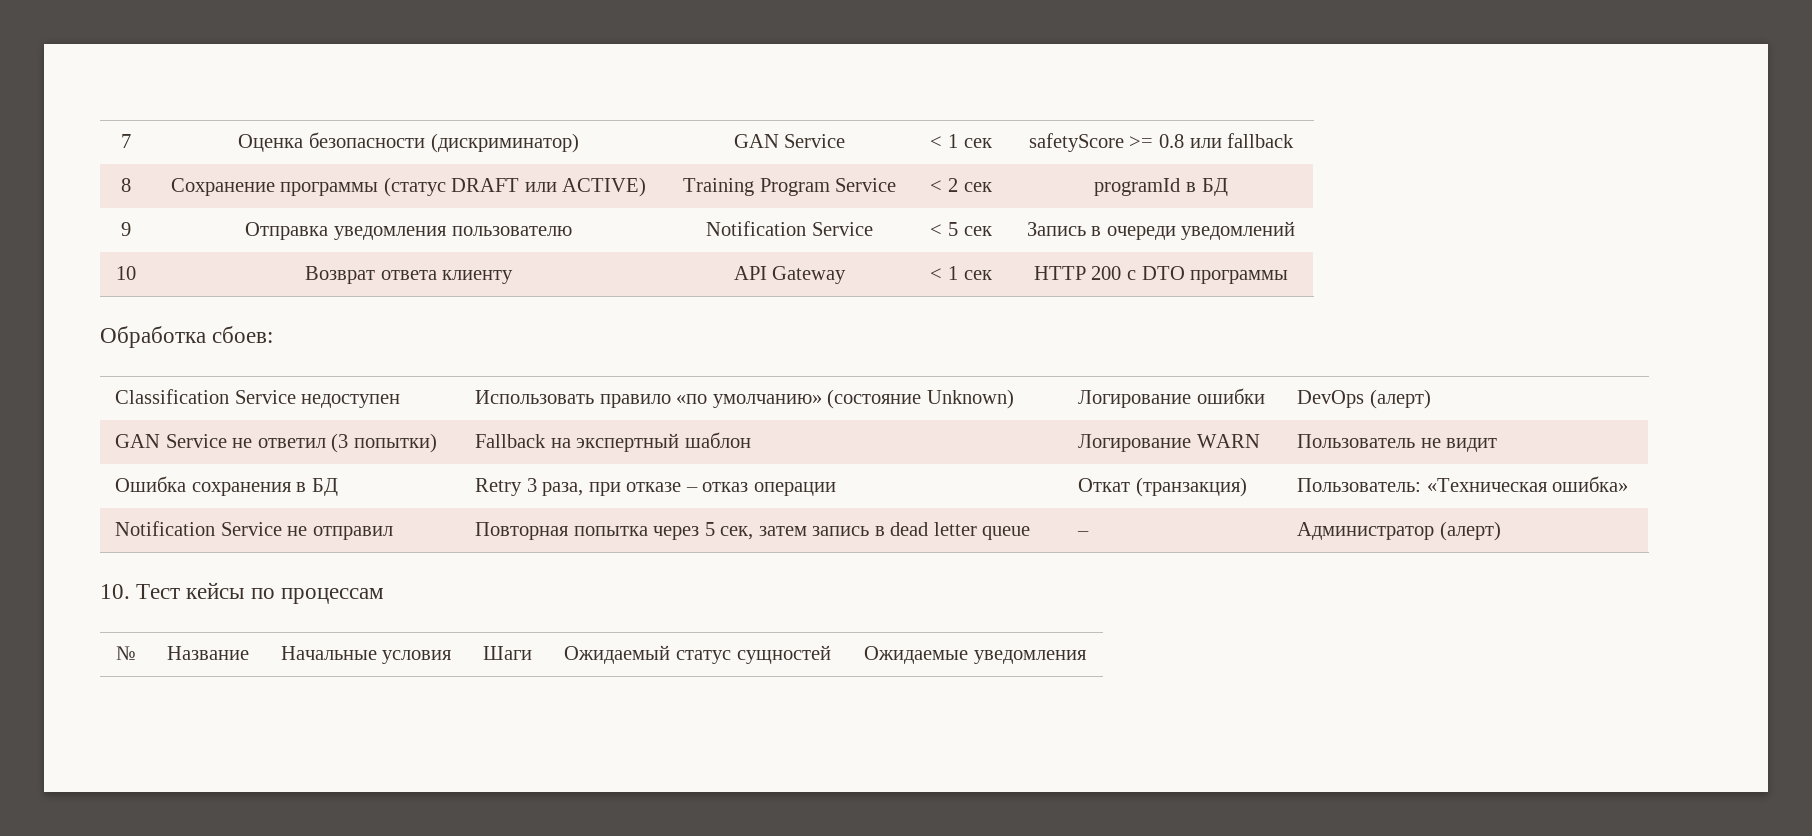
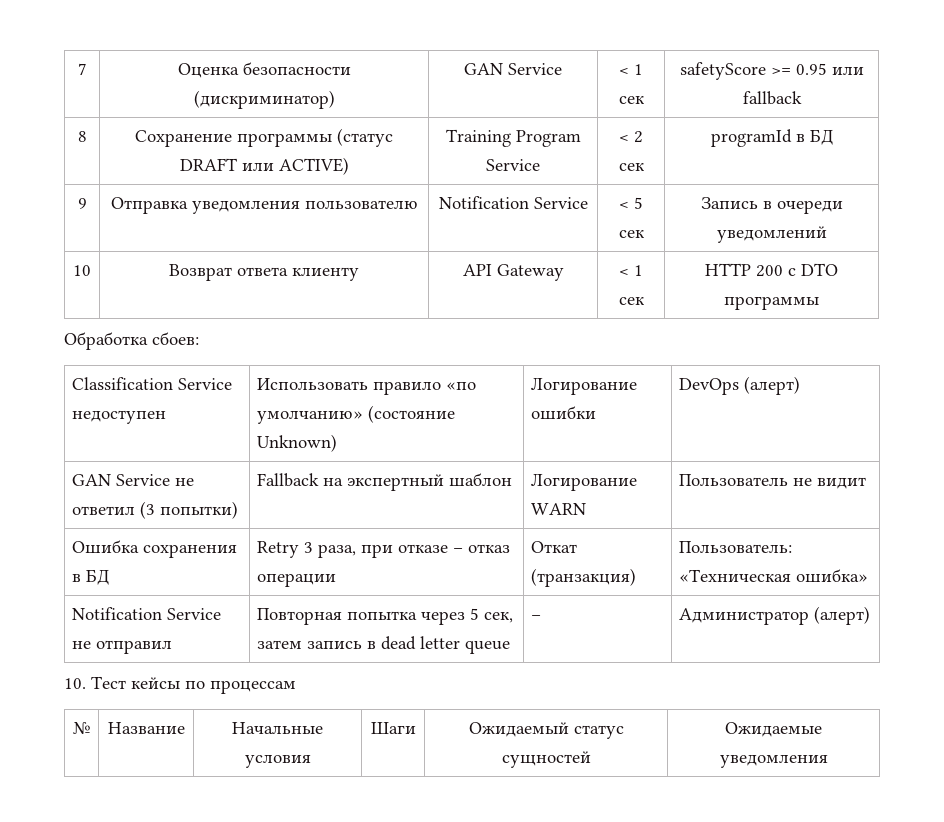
[1159,134,1184,148] 0.8 -> [795,63,827,75] 0.95

